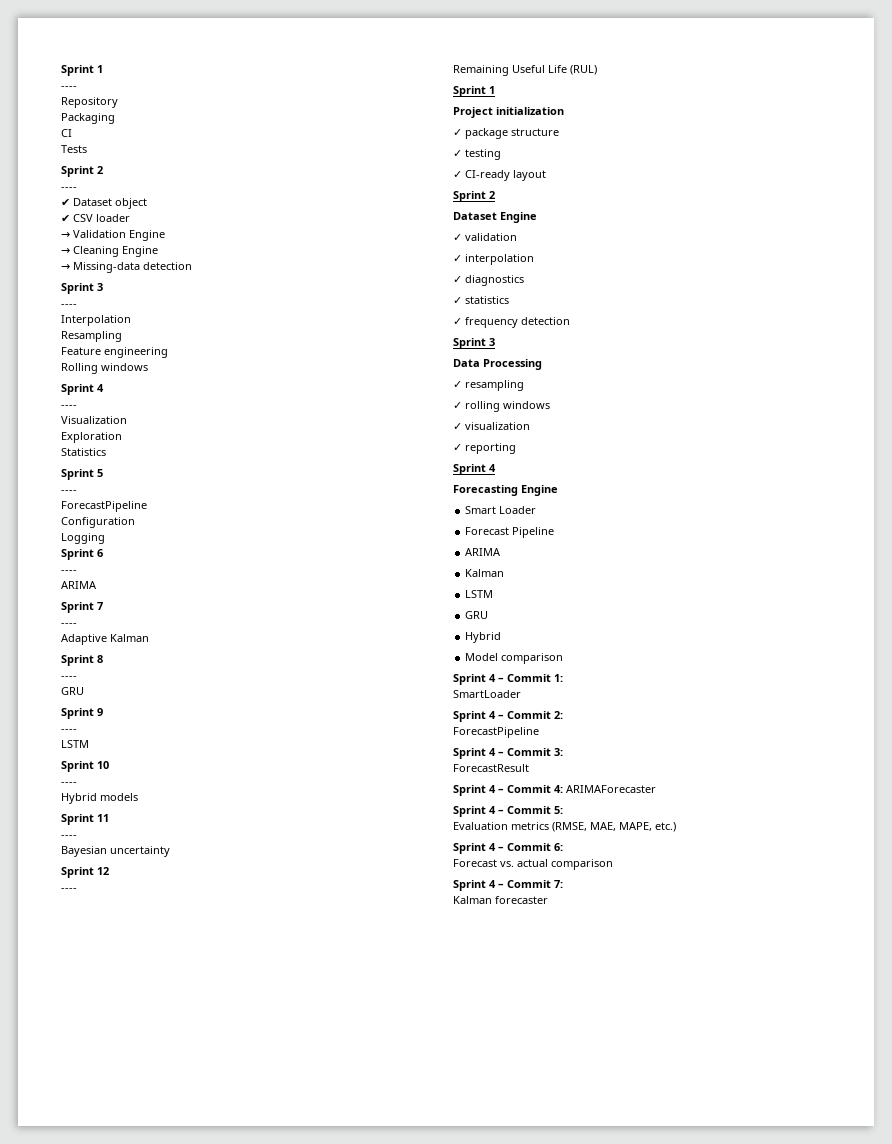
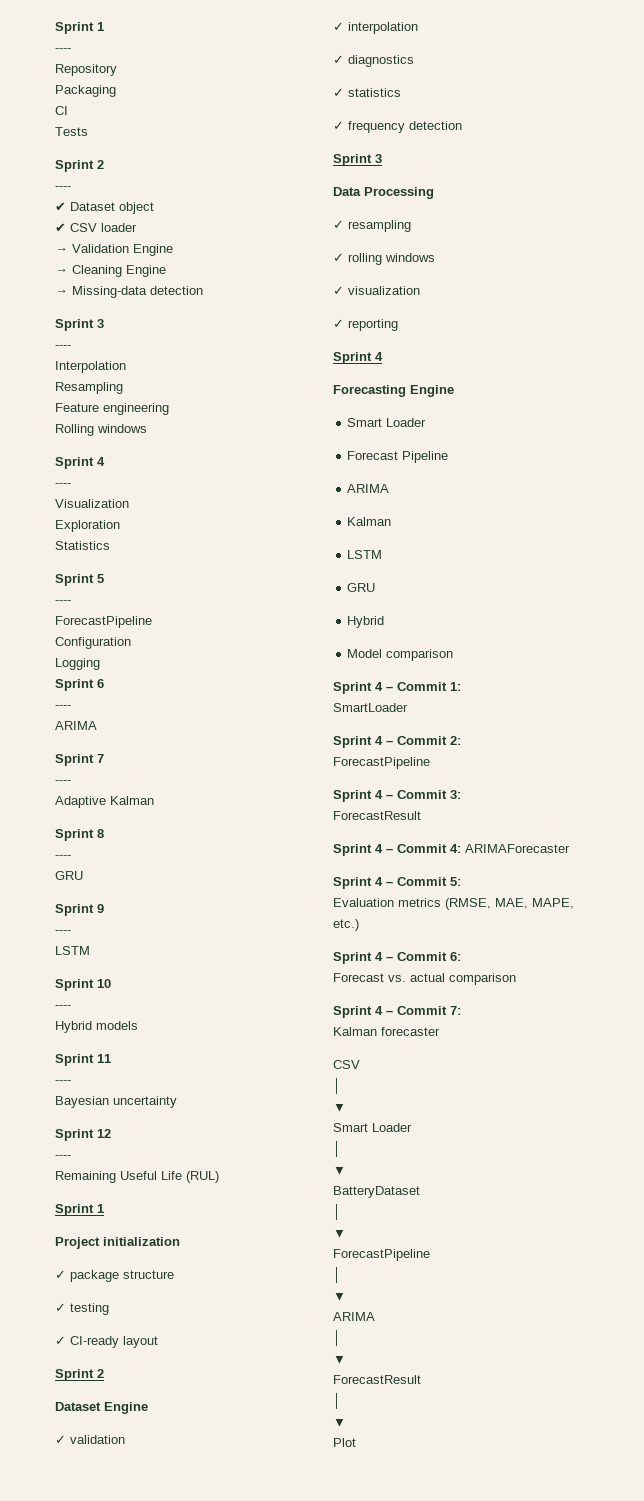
(548, 900) none -> [333,1060,360,1069] [333,1078,341,1094] [333,1104,346,1112] [333,1123,412,1132] [333,1141,341,1157] [333,1167,346,1175] [333,1186,420,1198] [333,1204,341,1220] [333,1230,346,1238] [333,1249,430,1261] [333,1267,341,1283] [333,1293,346,1301] [333,1312,375,1321] [333,1330,341,1346] [333,1356,346,1364] [333,1375,421,1384] [333,1393,341,1409] [333,1419,346,1427] [333,1438,356,1447] // CSV // │ // ▼ // Smart Loader // │ // ▼ // BatteryDataset // │ // ▼ // ForecastPipeline // │ // ▼ // ARIMA // │ // ▼ // ForecastResult // │ // ▼ // Plot

